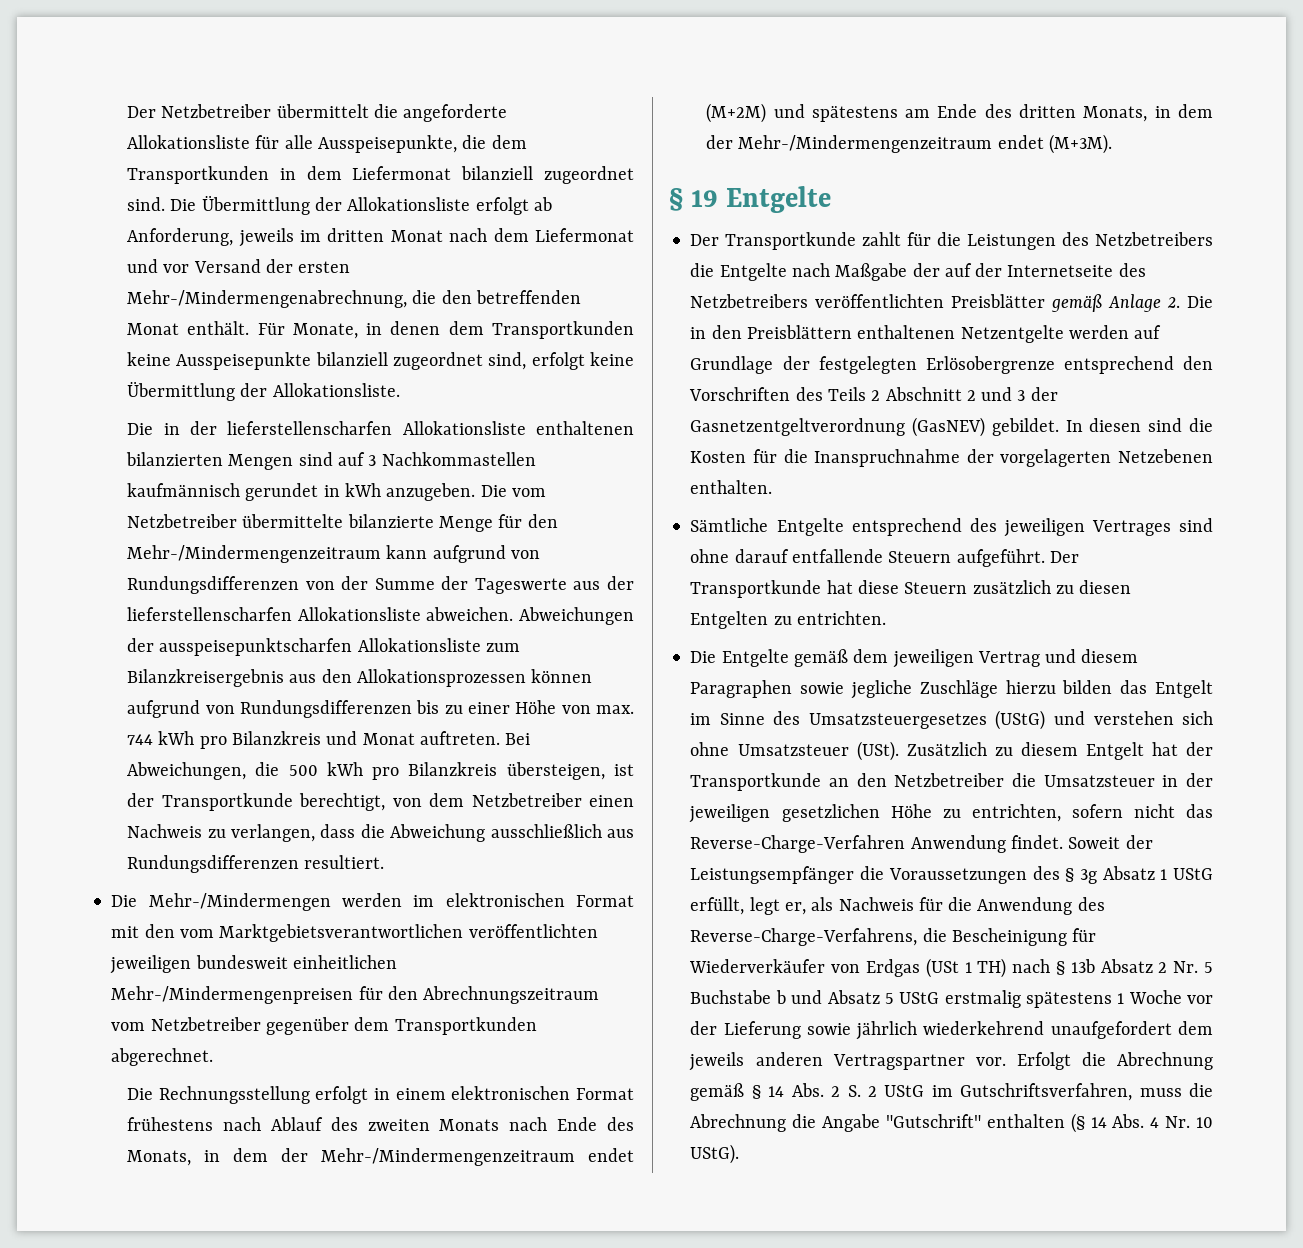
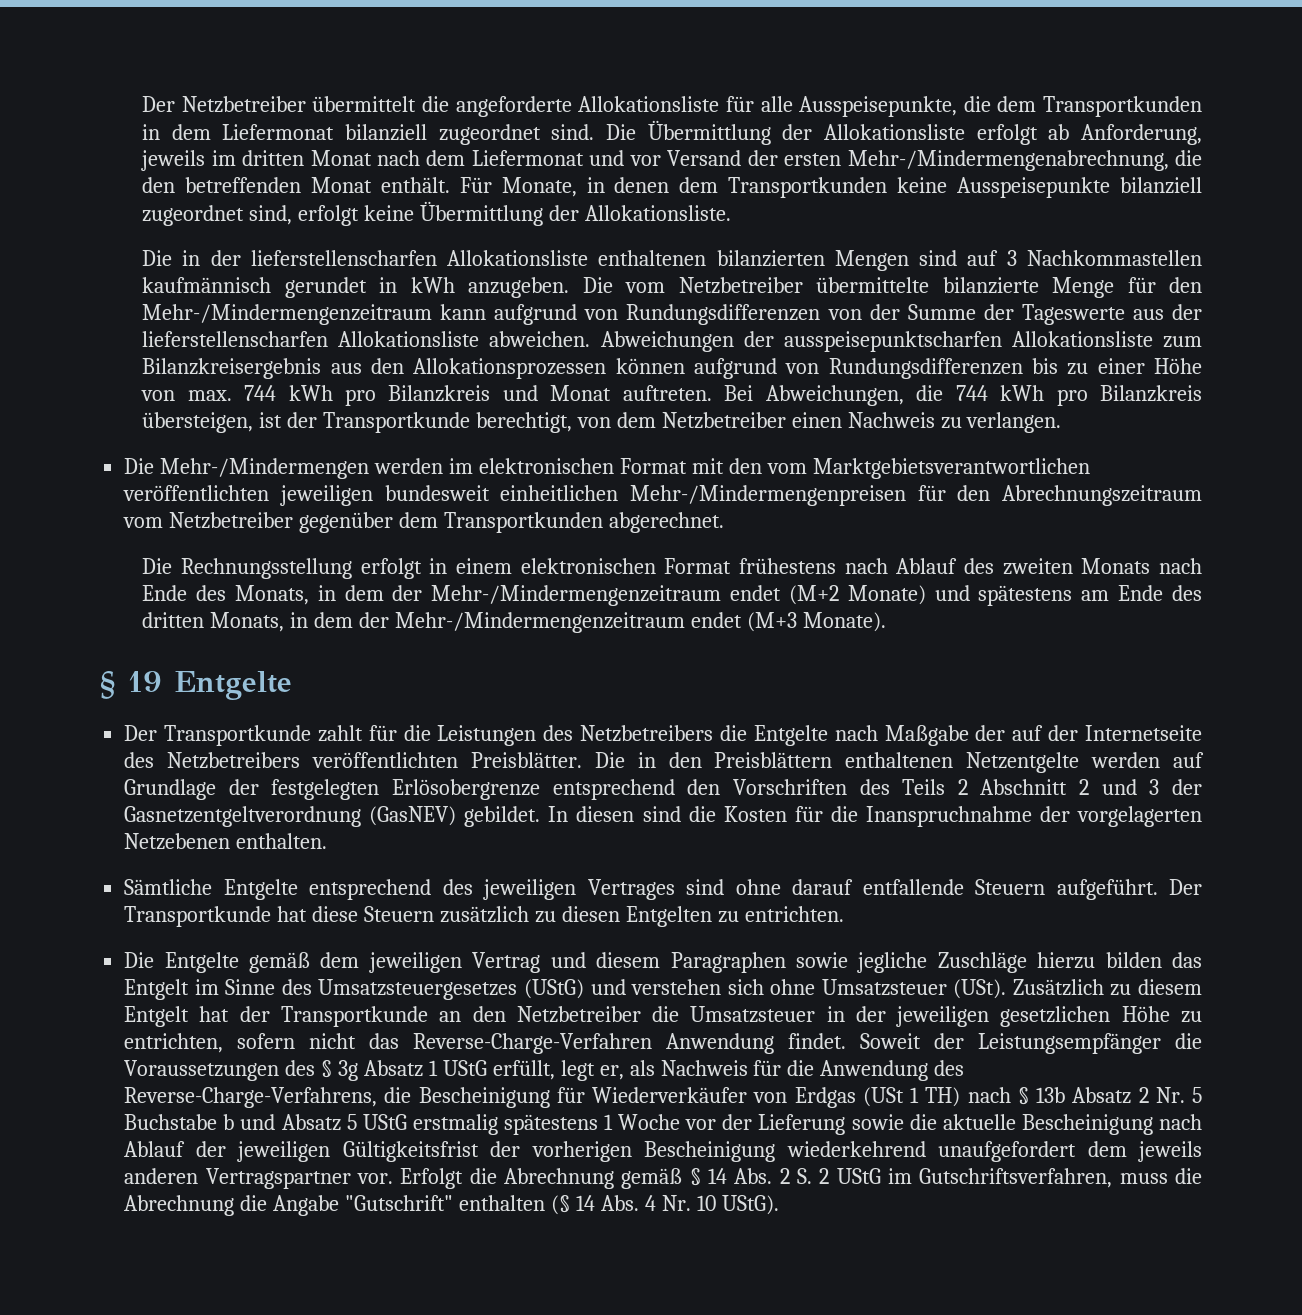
[288,765,318,776] 500 -> [955,385,988,401] 744
[230,824,634,842] [127,855,385,873] verlangen, dass die Abweichung ausschließlich aus Rundungsdifferenzen resultiert. -> [966,412,1062,433] verlangen.
[706,103,767,123] (M+2M) -> [788,585,926,605] (M+2 Monate)
[1048,134,1112,154] (M+3M). -> [746,612,886,632] (M+3 Monate).
[951,294,1181,312] Preisblätter gemäß Anlage 2. -> [470,752,582,768] Preisblätter.
[856,1021,918,1040] jährlich -> [909,1114,1202,1135] [124,1141,776,1162] die aktuelle Bescheinigung nach Ablauf der jeweiligen Gültigkeitsfrist der vorherigen Bescheinigung

